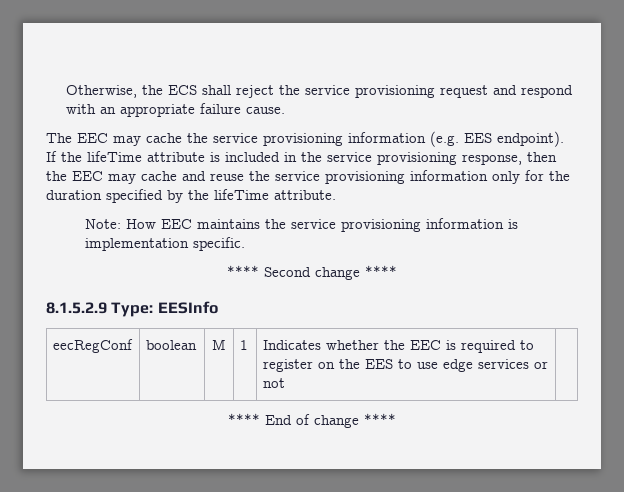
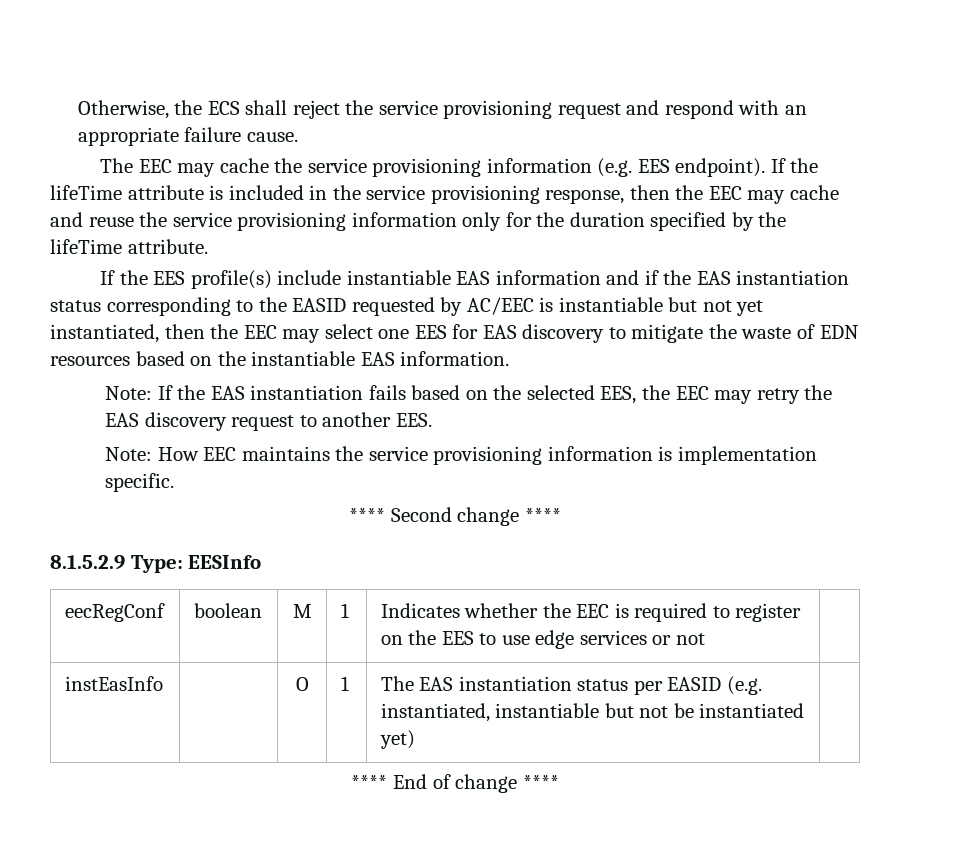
(336, 195) none -> [100,270,850,289] [50,297,764,316] [50,324,859,343] [50,351,510,366] [105,385,833,404] [105,412,432,431] // If the EES profile(s) include instantiable EAS information and if the EAS instantiation status corresponding to the EASID requested by AC/EEC is instantiable but not yet instantiated, then the EEC may select one EES for EAS discovery to mitigate the waste of EDN resources based on the instantiable EAS information. // Note: If the EAS instantiation fails based on the selected EES, the EEC may retry the EAS discovery request to another EES.
(285, 383) none -> [64,676,163,691] [295,677,309,691] [340,676,349,691] [380,676,762,695] [380,703,805,722] [379,730,415,749] // instEasInfo | | O | 1 | The EAS instantiation status per EASID (e.g. instantiated, instantiable but not be instantiated yet) |

